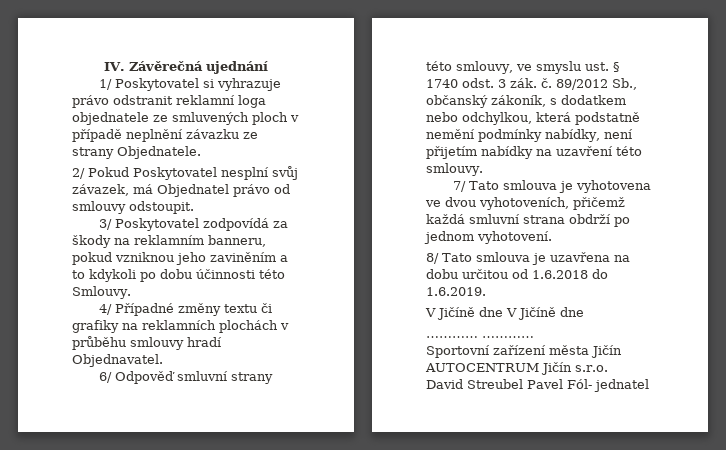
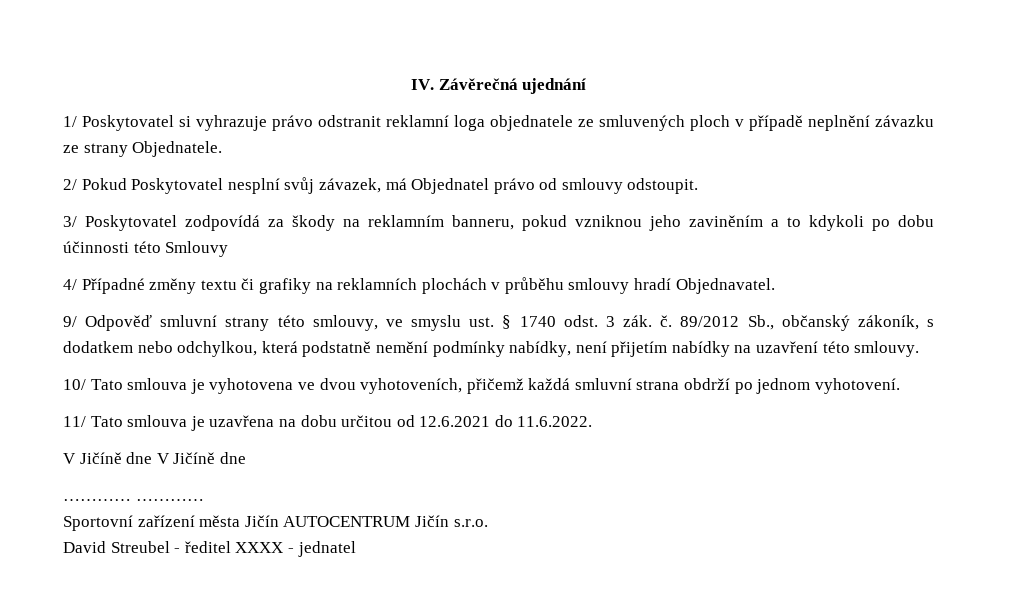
[72,286,131,299] Smlouvy. -> [165,241,229,257] Smlouvy
[98,372,112,383] 6/ -> [63,316,77,327] 9/
[452,181,466,192] 7/ -> [63,379,86,390] 10/
[426,253,439,264] 8/ -> [63,416,86,427] 11/
[532,269,608,279] [426,287,486,296] 1.6.2018 do 1.6.2019. -> [419,415,593,427] 12.6.2021 do 11.6.2022.
[527,379,592,389] Pavel Fól- -> [174,541,294,553] - ředitel XXXX -

